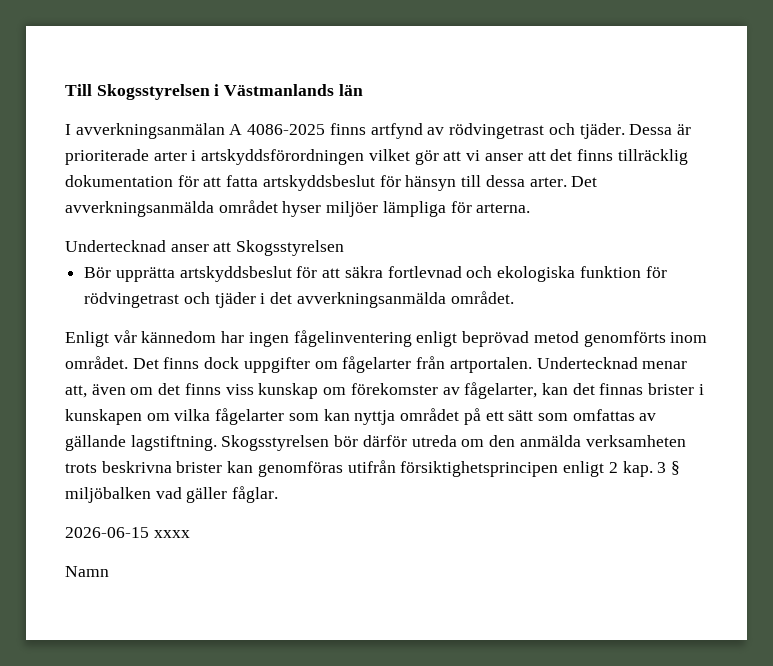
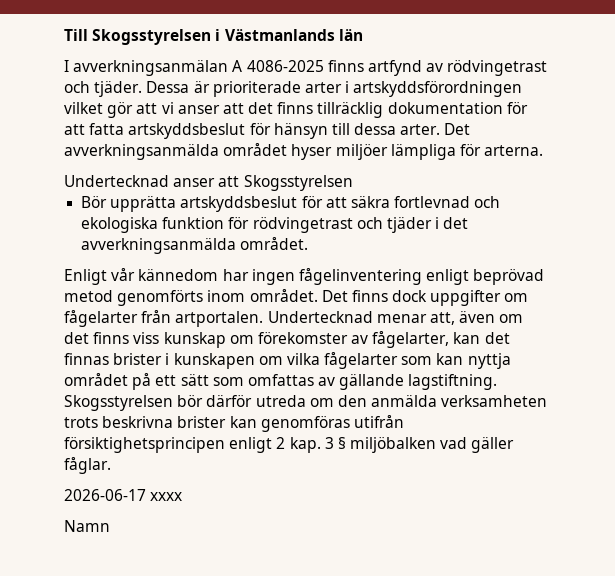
[65,527,149,538] 2026-06-15 -> [64,489,146,501] 2026-06-17

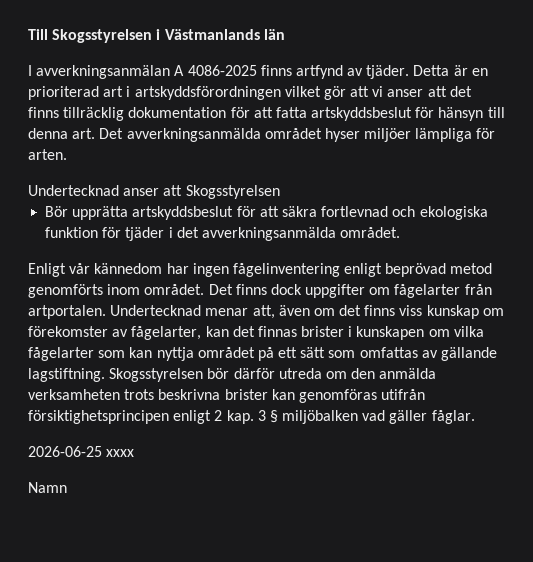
[447,60,548,76] [64,81,342,97] rödvingetrast och tjäder. Dessa är prioriterade arter -> [366,65,488,79] [28,86,124,100] tjäder. Detta är en prioriterad art
[354,123,441,135] dessa arter. -> [28,128,96,139] denna art.
[484,145,544,156] arterna. -> [28,149,67,160] arten.
[252,217,383,233] rödvingetrast och -> (122, 232) none
[64,489,146,501] 2026-06-17 -> [28,446,102,457] 2026-06-25

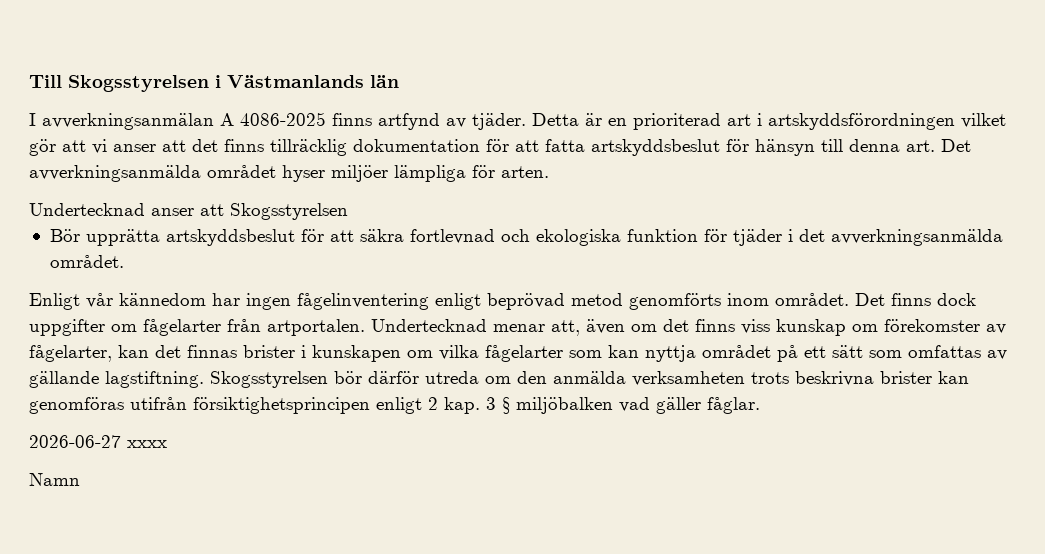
[28,446,102,457] 2026-06-25 -> [29,435,121,448] 2026-06-27

